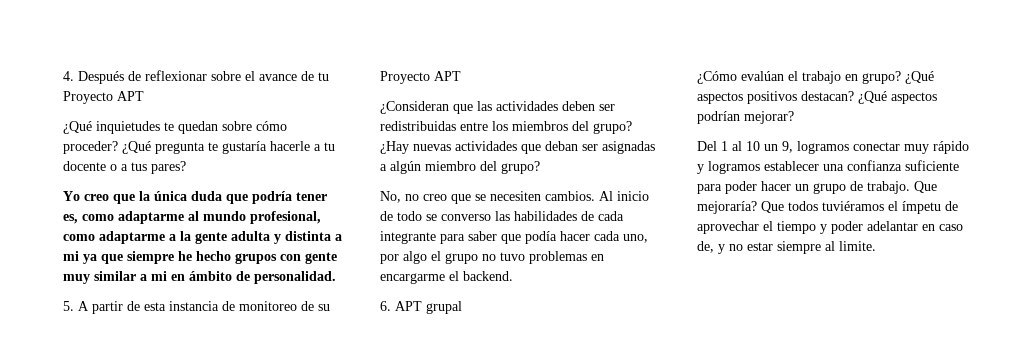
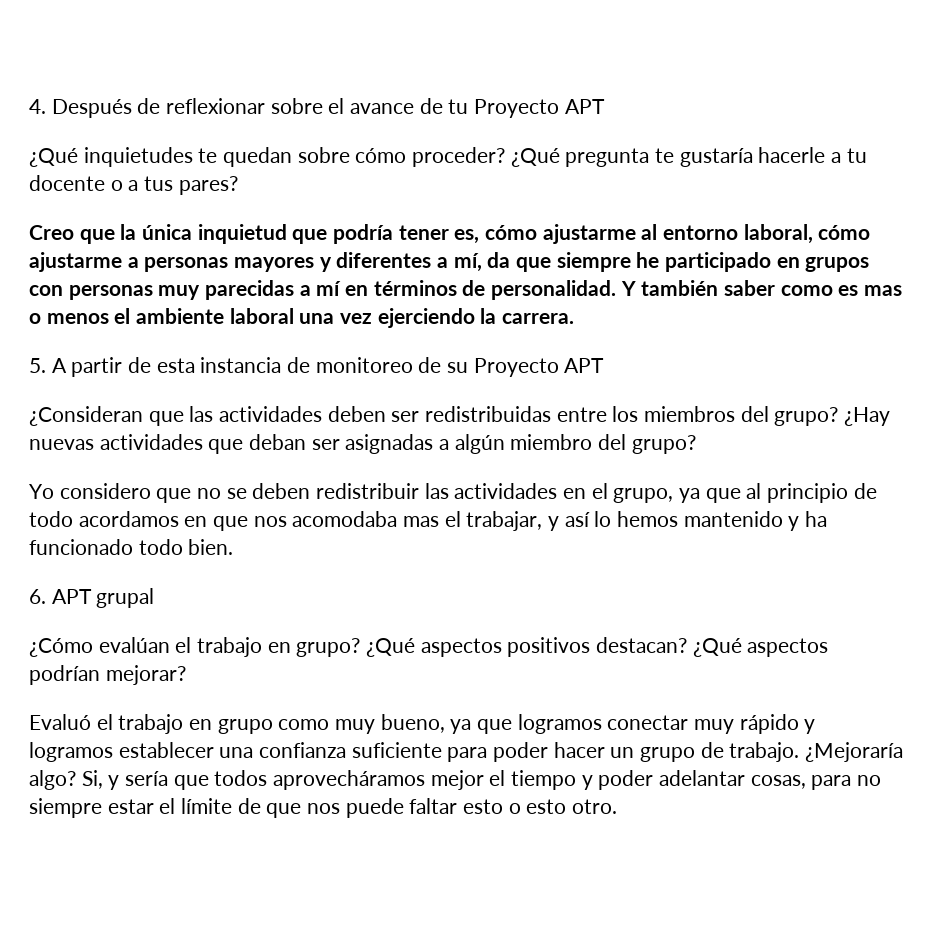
[63,191,109,201] Yo creo -> [29,225,74,240] Creo
[191,191,222,201] duda -> [197,224,287,244] inquietud
[82,211,321,224] [63,231,342,244] [63,251,337,264] [63,271,336,284] como adaptarme al mundo profesional, como adaptarme a la gente adulta y distinta a mi ya que siempre he hecho grupos con gente muy similar a mi en ámbito de personalidad. -> [485,224,871,244] [29,252,870,272] [29,280,903,300] [29,308,575,328] cómo ajustarme al entorno laboral, cómo ajustarme a personas mayores y diferentes a mí, da que siempre he participado en grupos con personas muy parecidas a mí en términos de personalidad. Y también saber como es mas o menos el ambiente laboral una vez ejerciendo la carrera.
[380,191,649,204] [380,211,624,221] [380,231,648,244] [380,251,604,264] [380,271,513,284] No, no creo que se necesiten cambios. Al inicio de todo se converso las habilidades de cada integrante para saber que podía hacer cada uno, por algo el grupo no tuvo problemas en encargarme el backend. -> [29,483,877,503] [29,511,828,531] [29,539,234,555] Yo considero que no se deben redistribuir las actividades en el grupo, ya que al principio de todo acordamos en que nos acomodaba mas el trabajar, y así lo hemos mantenido y ha funcionado todo bien.
[697,141,793,153] Del 1 al 10 un 9, -> [29,714,513,734] Evaluó el trabajo en grupo como muy bueno, ya que
[914,181,937,193] [697,201,958,214] [697,221,759,234] Que mejoraría? Que todos tuviéramos el ímpetu de aprovechar -> [805,742,904,762] [29,770,484,790] ¿Mejoraría algo? Si, y sería que todos aprovecháramos mejor
[922,224,963,231] [697,241,876,254] en caso de, y no estar siempre al limite. -> [750,775,882,790] [29,798,618,818] cosas, para no siempre estar el límite de que nos puede faltar esto o esto otro.

